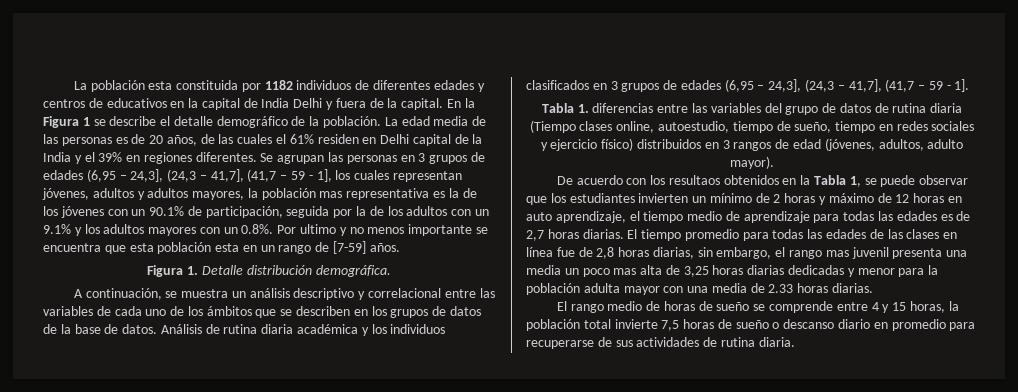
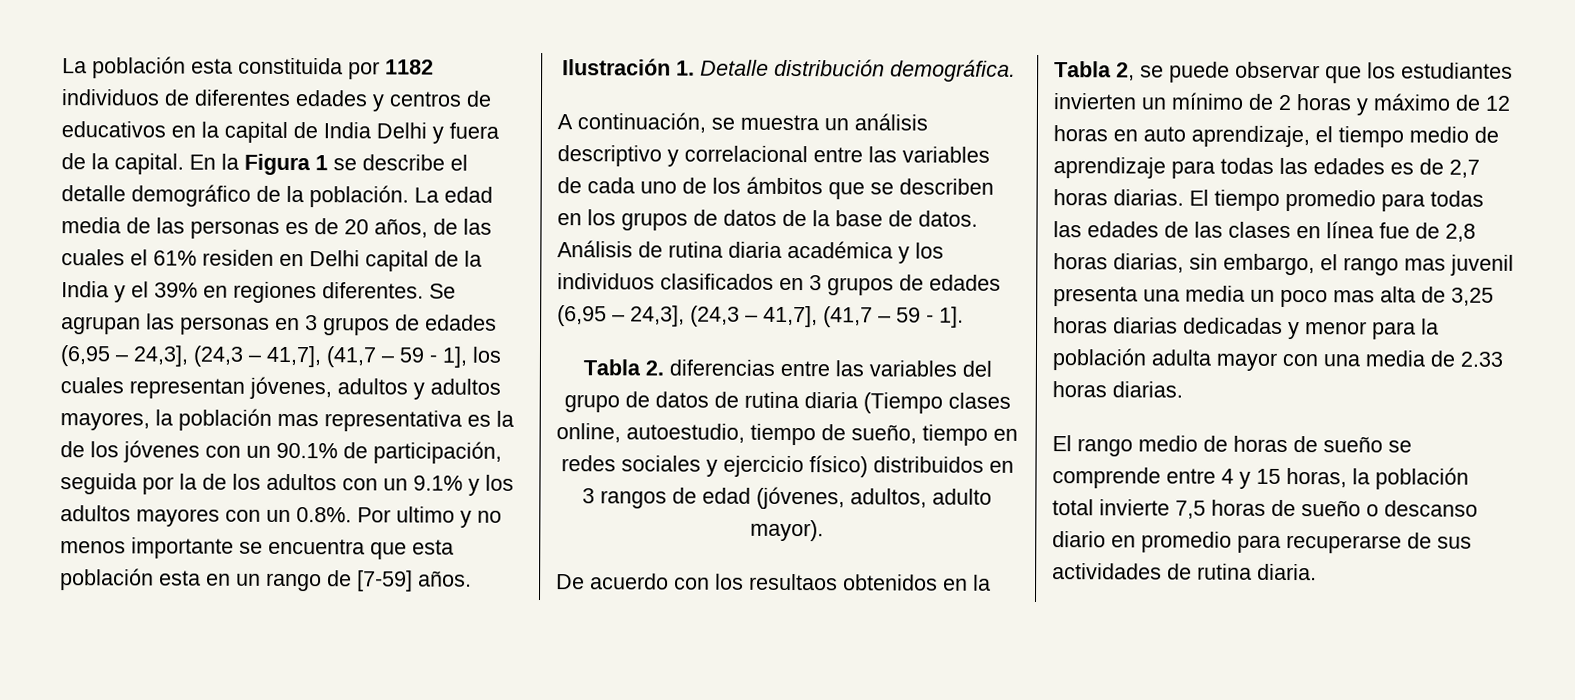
[147,265,184,277] Figura -> [562,58,671,76] Ilustración
[577,104,589,113] 1. -> [644,360,664,376] 2.
[849,176,861,187] 1, -> [1116,62,1135,81] 2,

